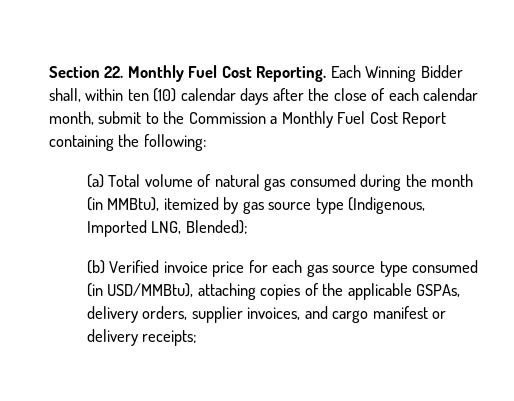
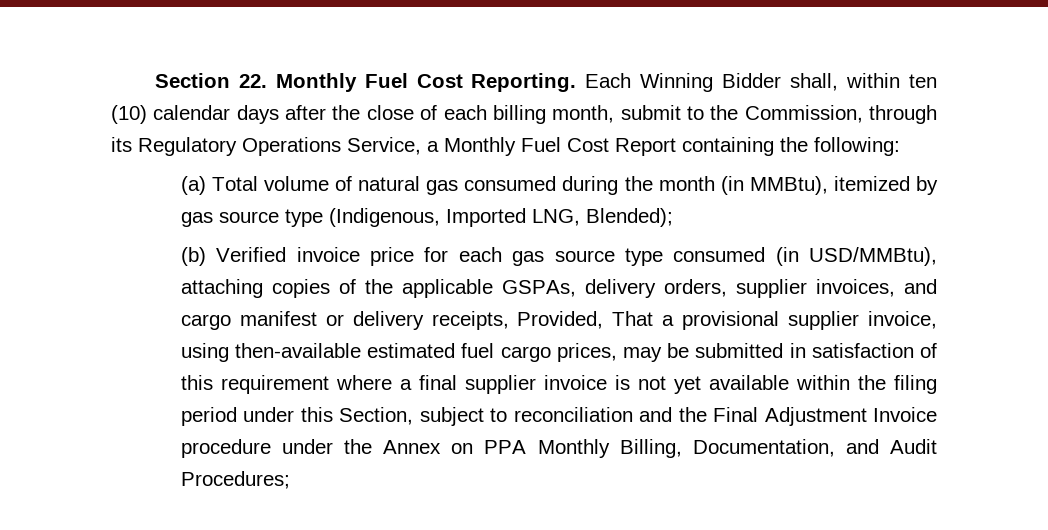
[423,88,479,101] calendar -> [492,105,546,124] billing
[188,112,266,124] Commission -> [744,105,937,124] [111,137,421,156] Commission, through its Regulatory Operations Service,
[142,330,198,346] receipts; -> [431,311,937,330] [180,343,938,362] [180,375,937,394] [180,407,937,426] [180,439,937,458] [180,471,290,489] receipts, Provided, That a provisional supplier invoice, using then-available estimated fuel cargo prices, may be submitted in satisfaction of this requirement where a final supplier invoice is not yet available within the filing period under this Section, subject to reconciliation and the Final Adjustment Invoice procedure under the Annex on PPA Monthly Billing, Documentation, and Audit Procedures;

